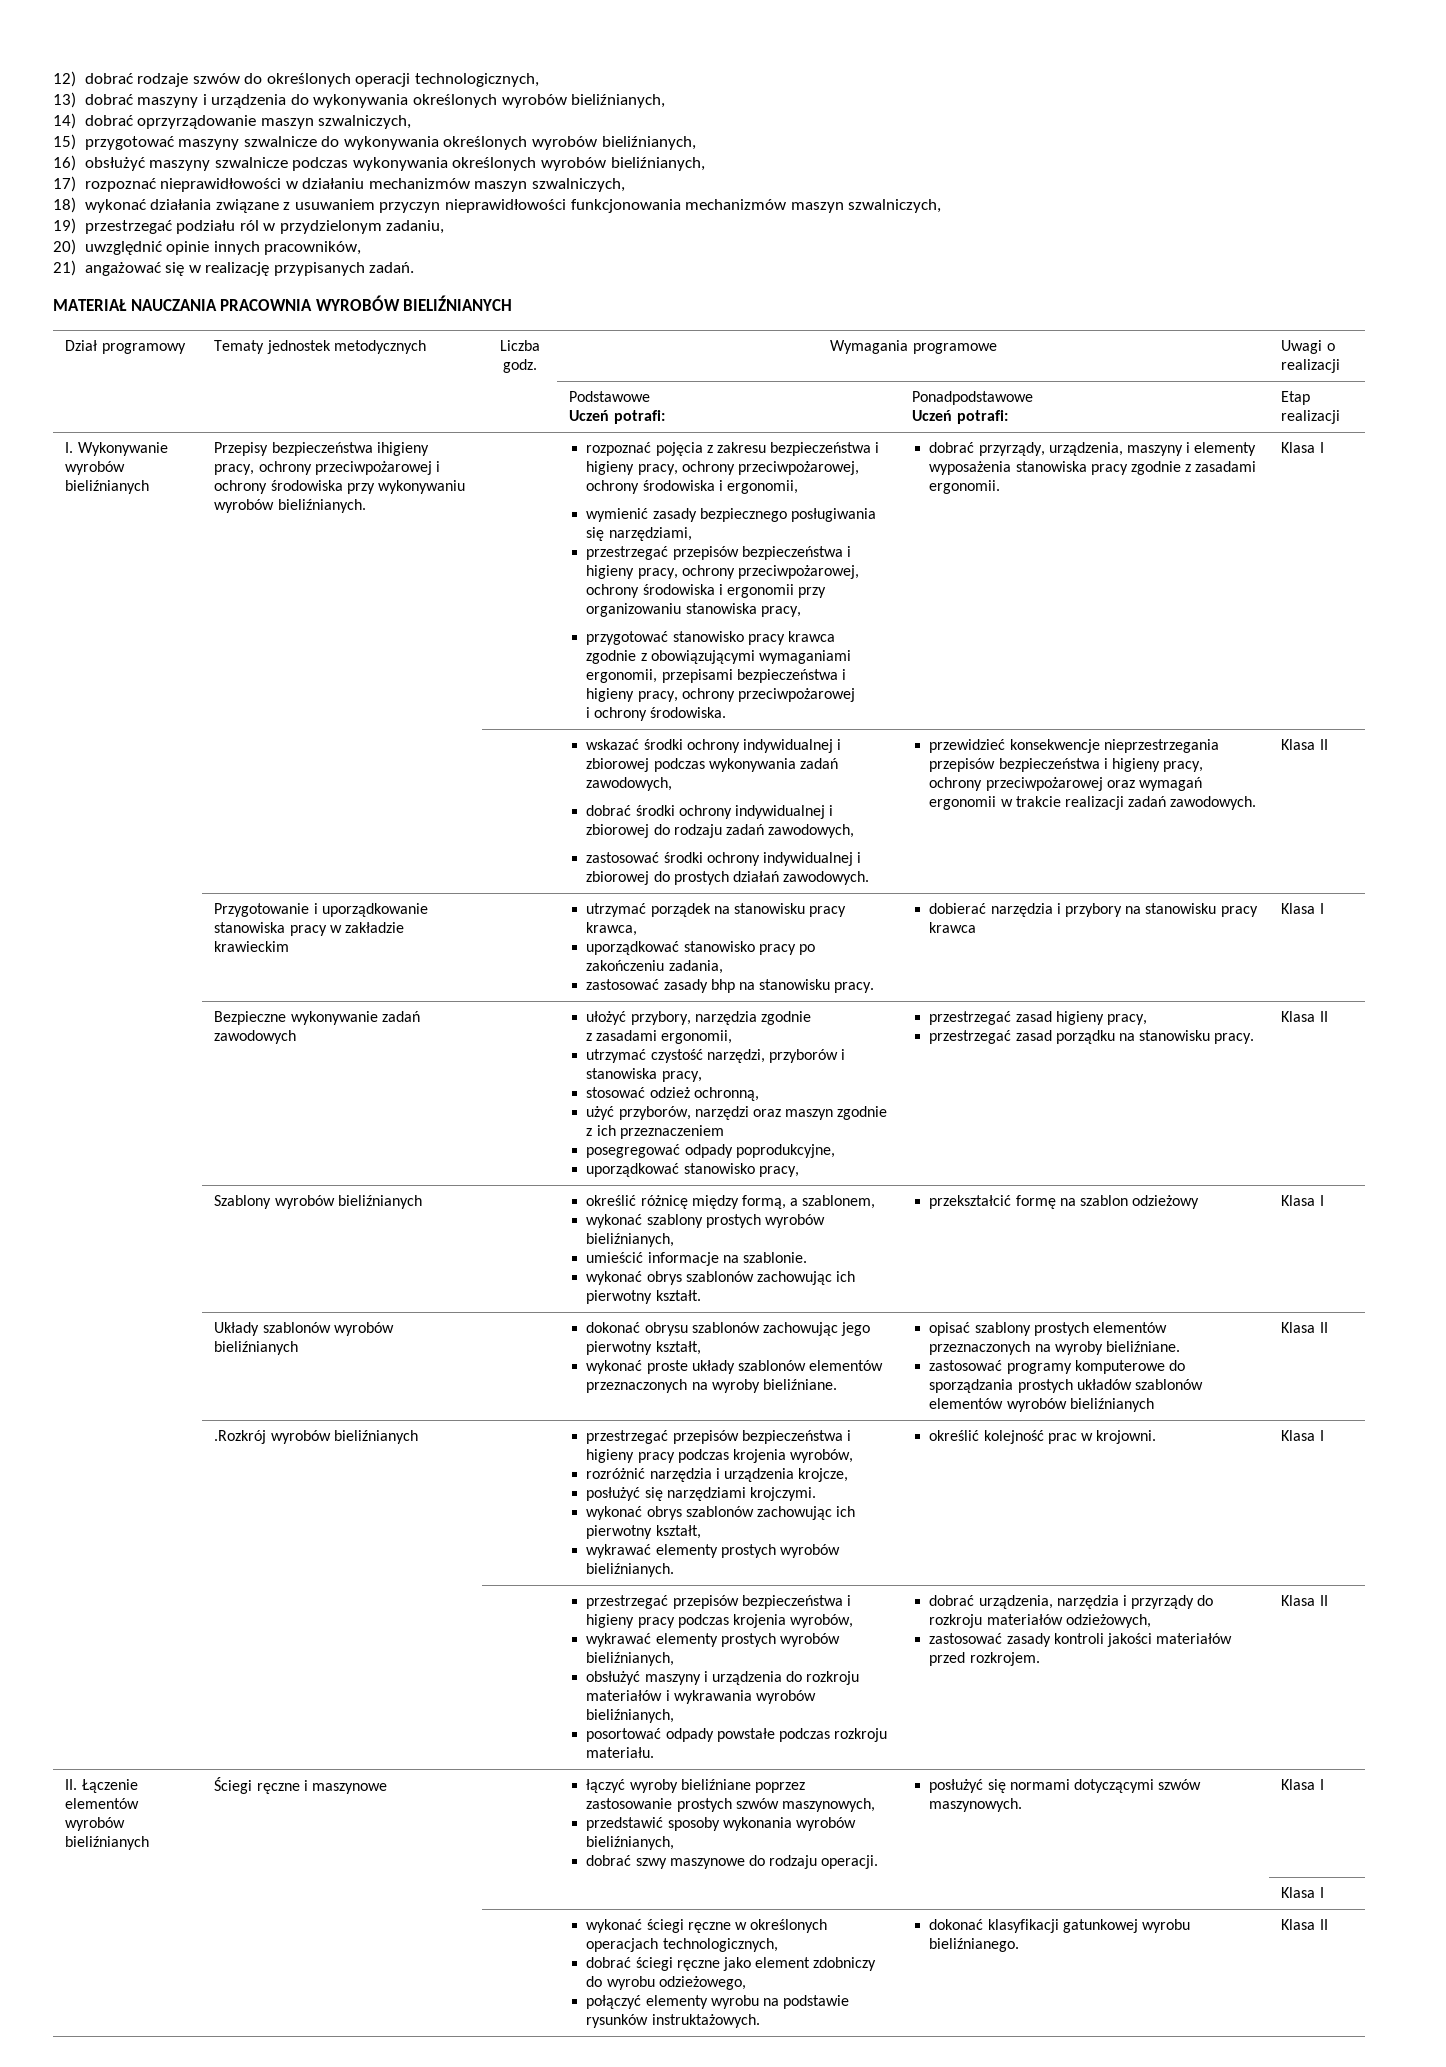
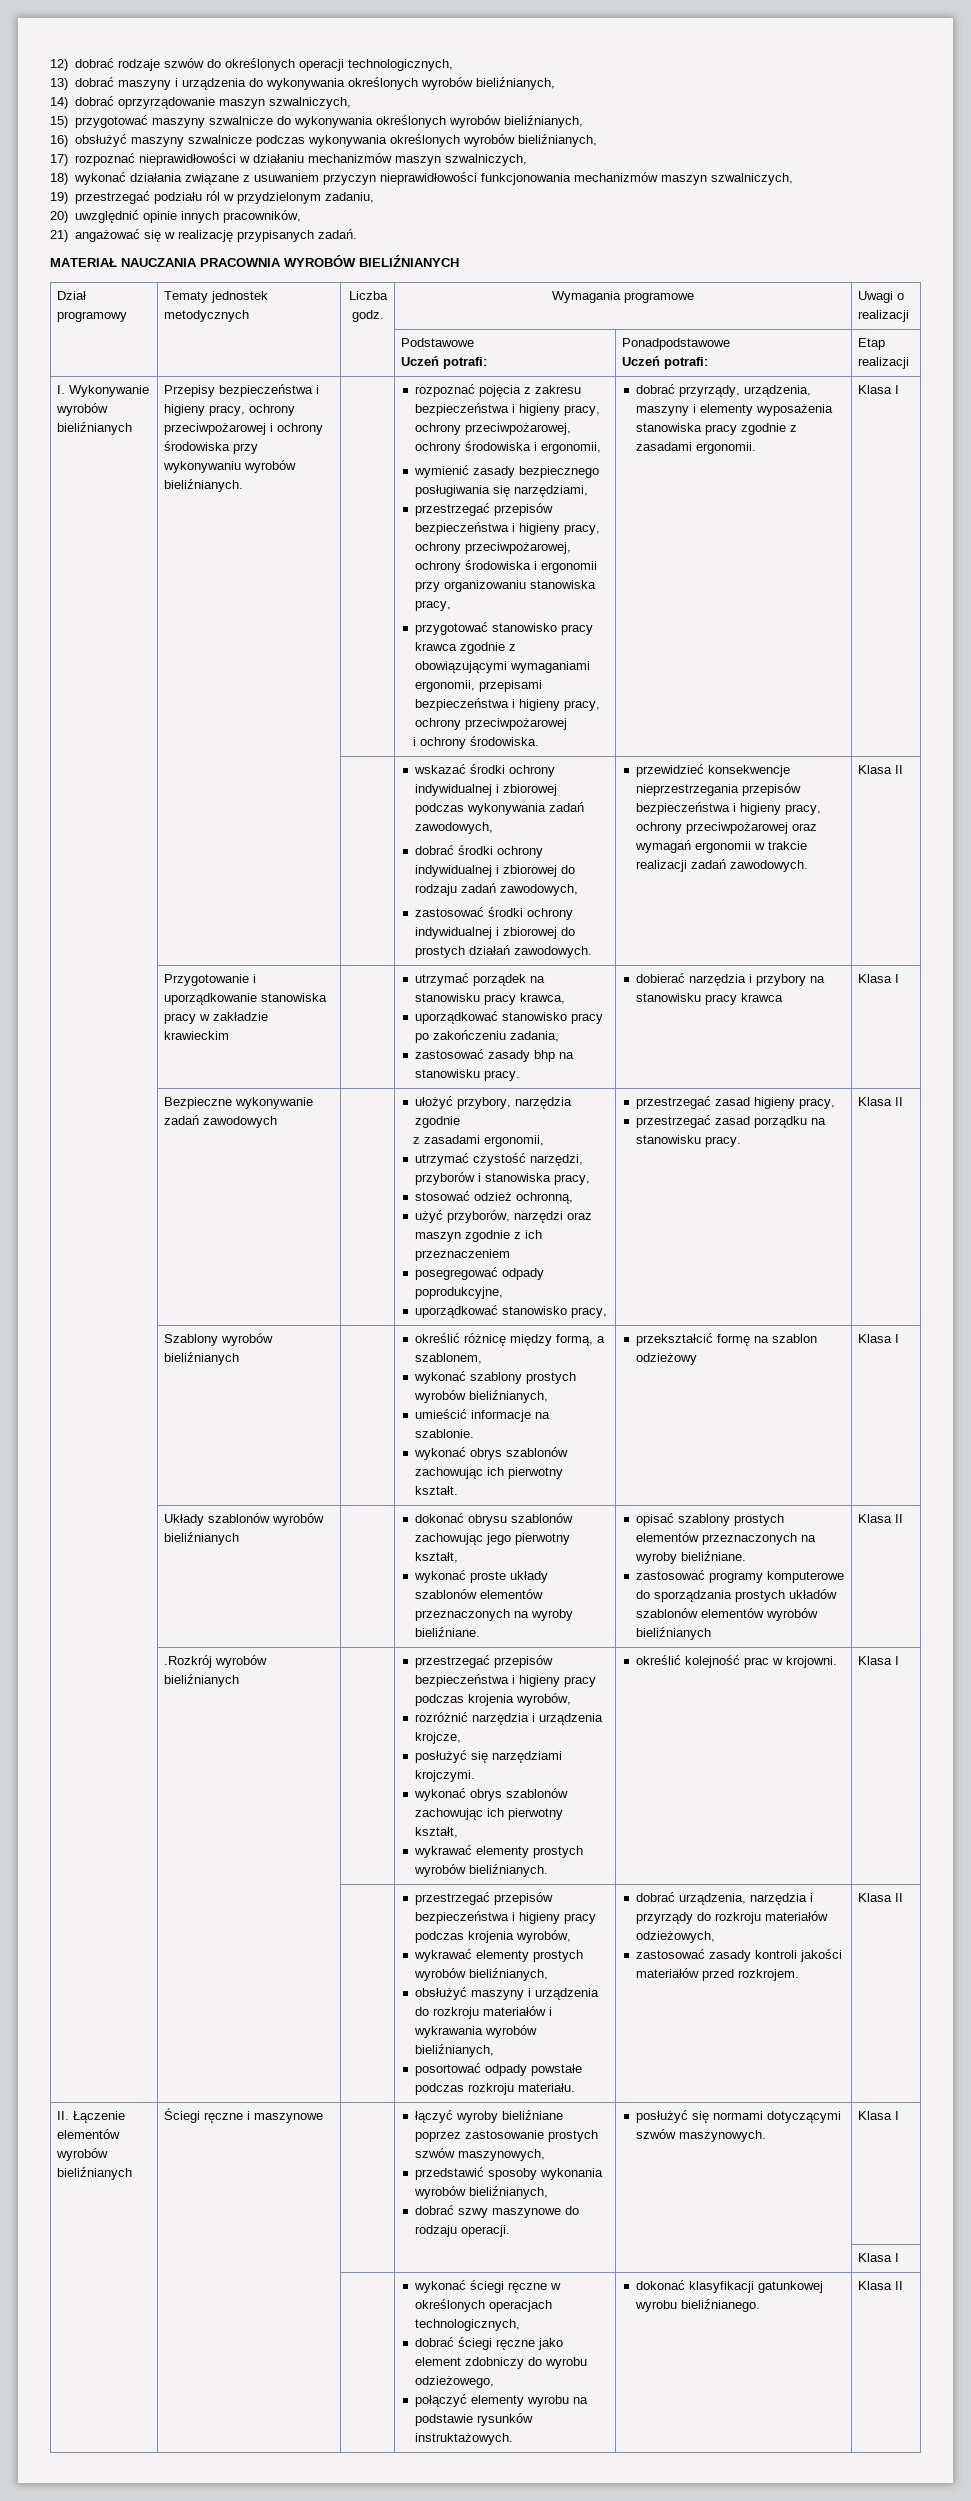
[376,442,429,456] ihigieny -> [315,385,319,394] [163,404,205,416] i higieny

